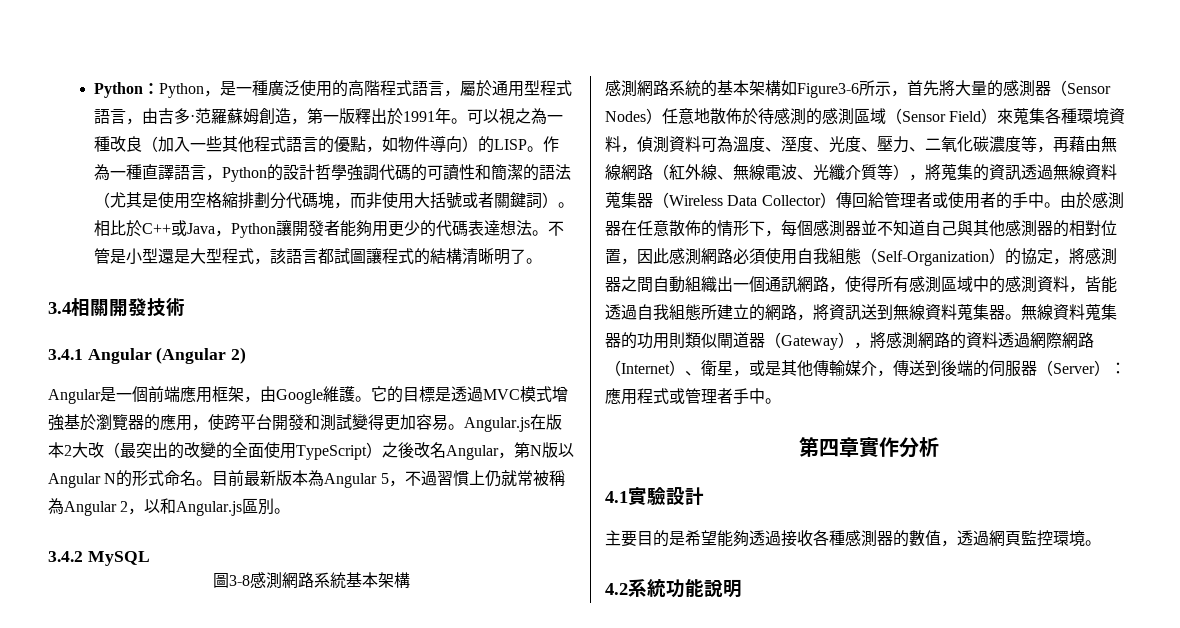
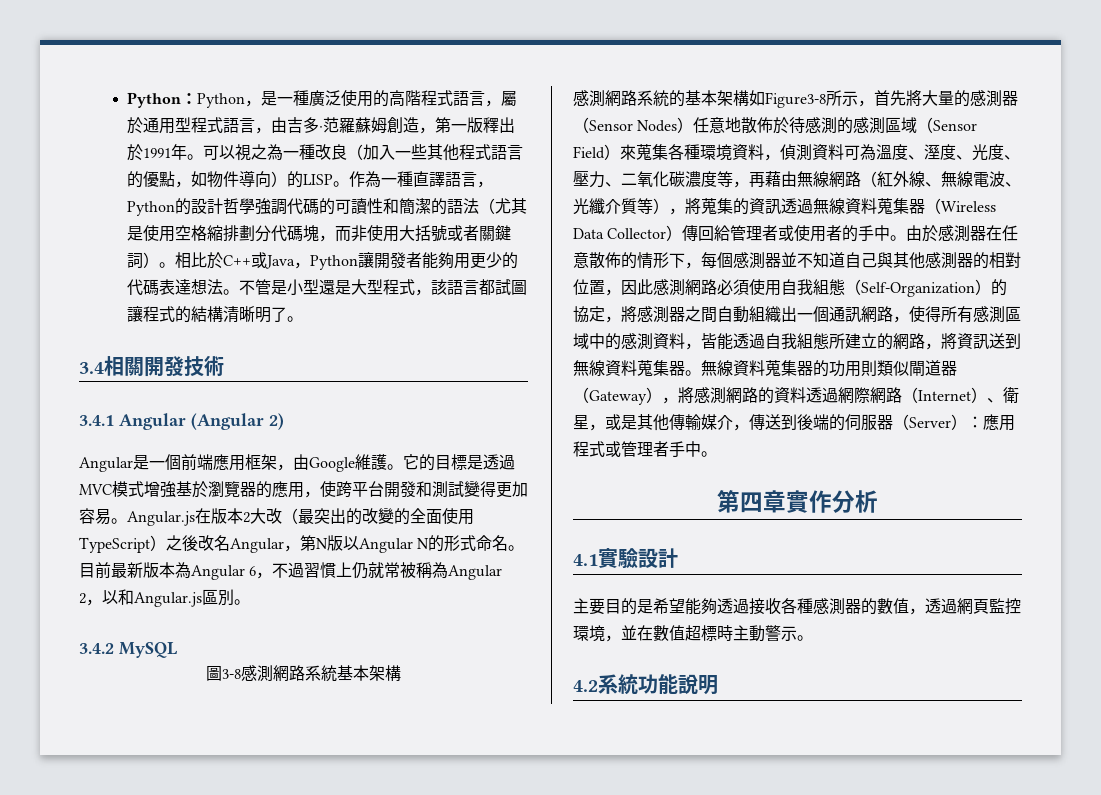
[380,473,389,484] 5 -> [249,566,257,576] 6
[797,83,859,98] Figure3-6 -> [765,92,826,108] Figure3-8
(1085, 538) none -> [605,625,797,642] ，並在數值超標時主動警示

